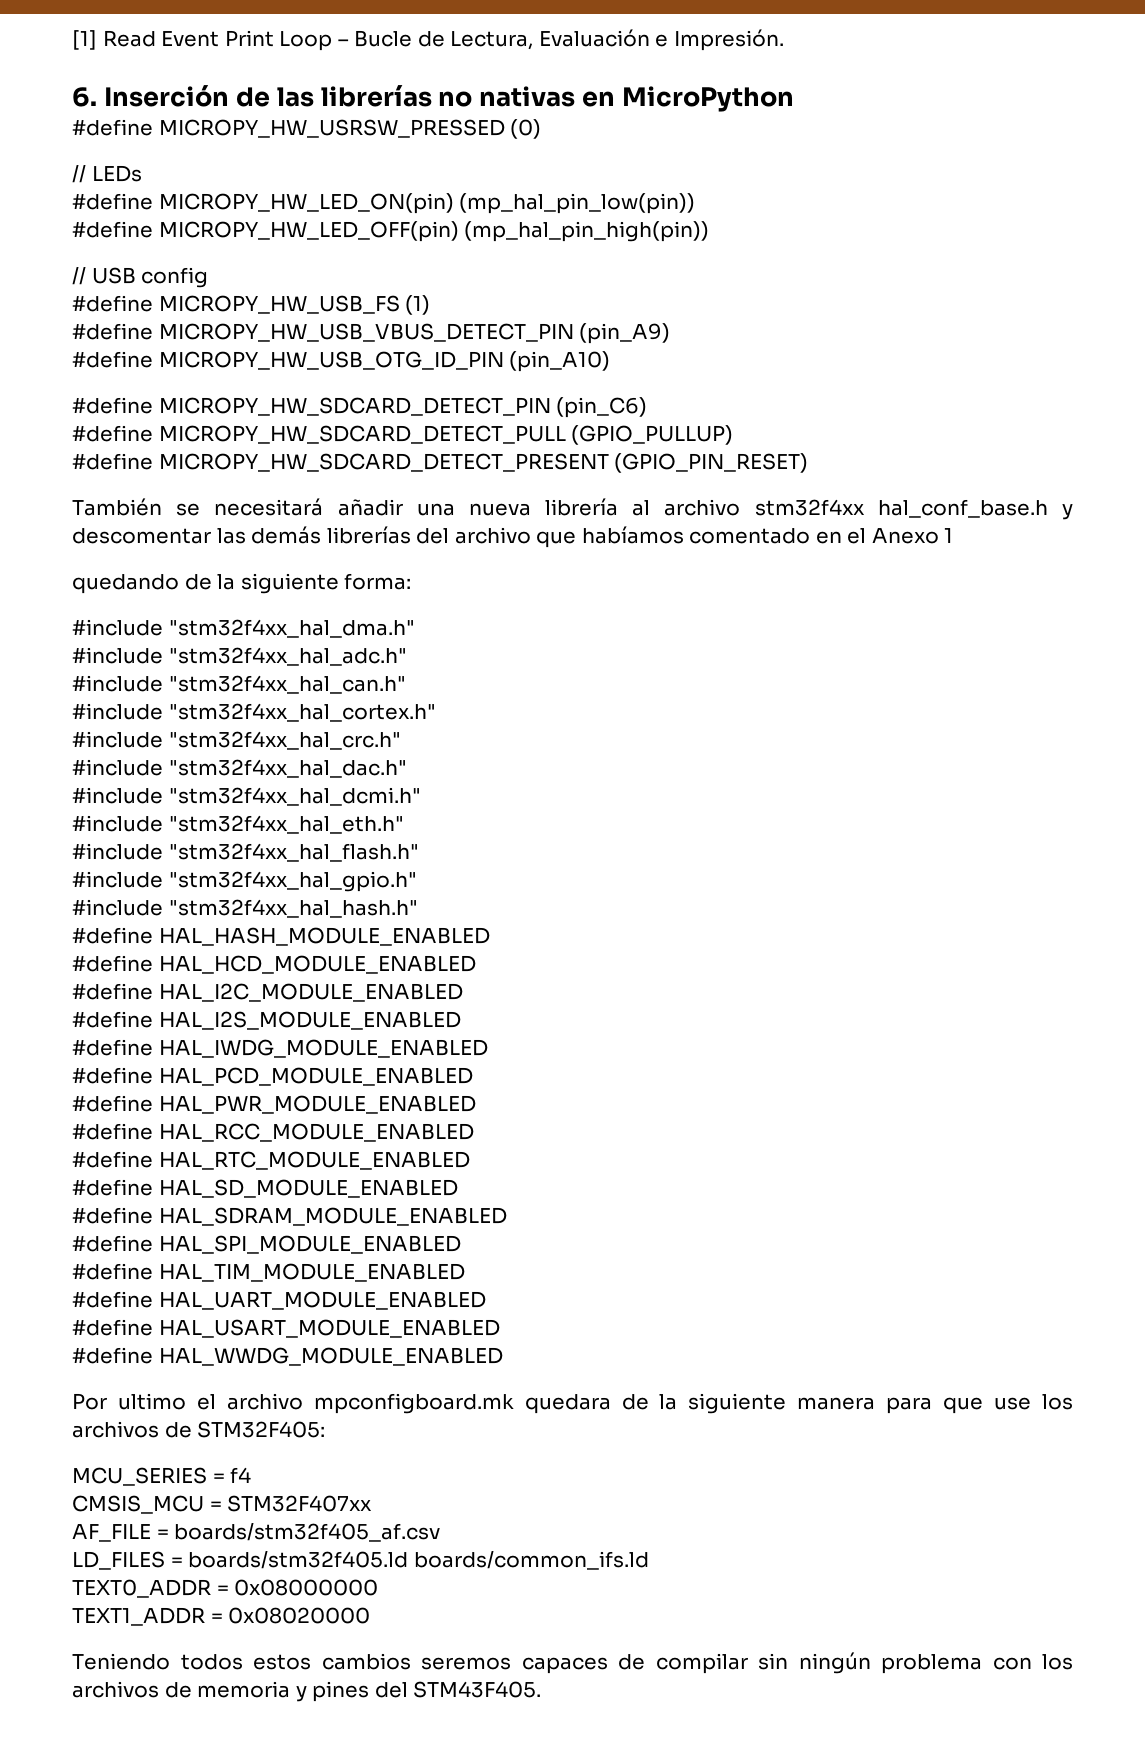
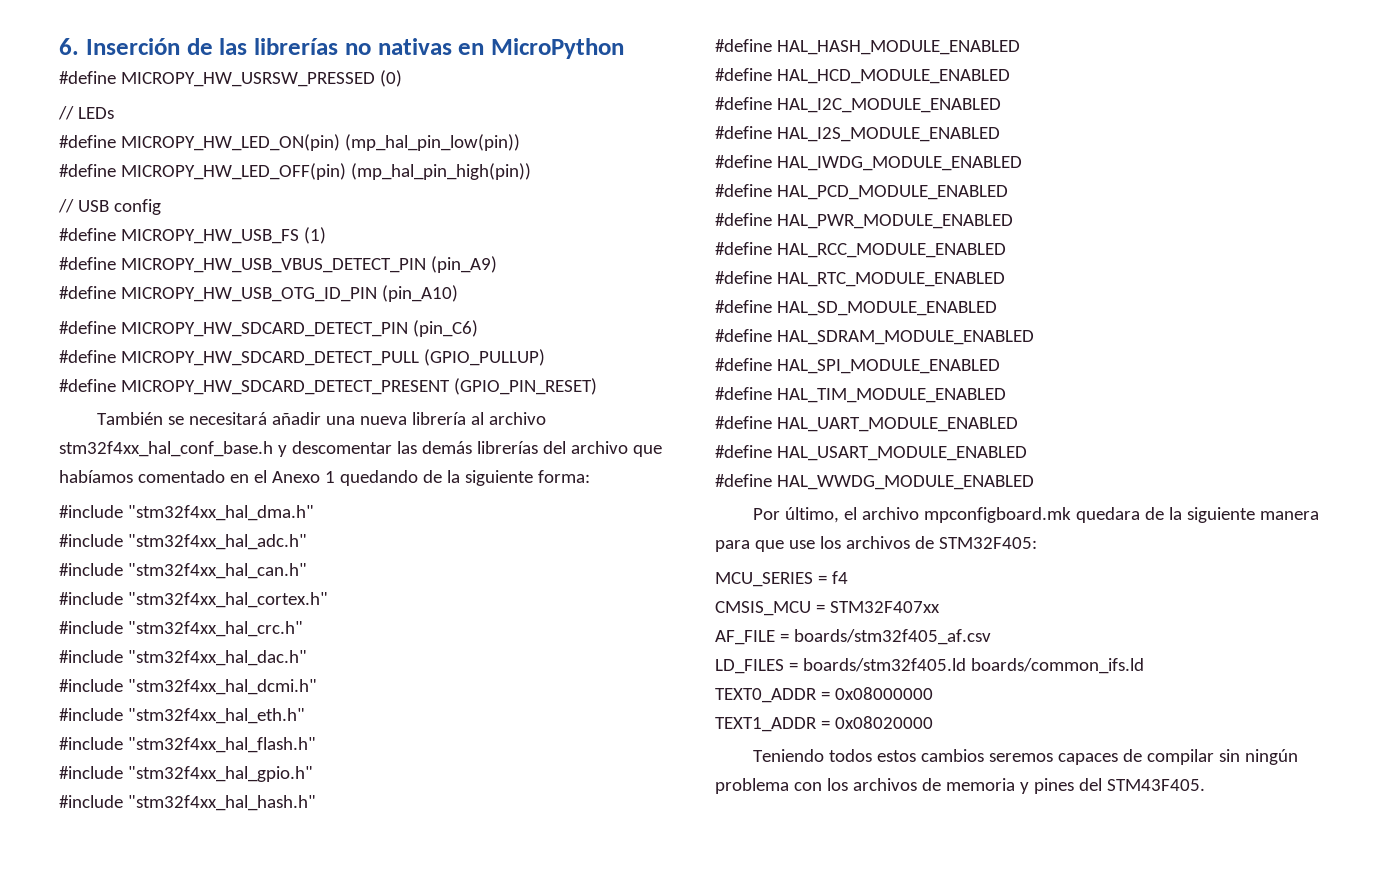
[72,29,784,51] [1] Read Event Print Loop – Bucle de Lectura, Evaluación e Impresión. // -> (59, 46) none
[754,499,1048,518] stm32f4xx hal_conf_base.h -> [59,441,273,457] stm32f4xx_hal_conf_base.h
(954, 535) // -> (335, 477) none
[117,1393,186,1410] ultimo -> [784,507,839,523] último,

